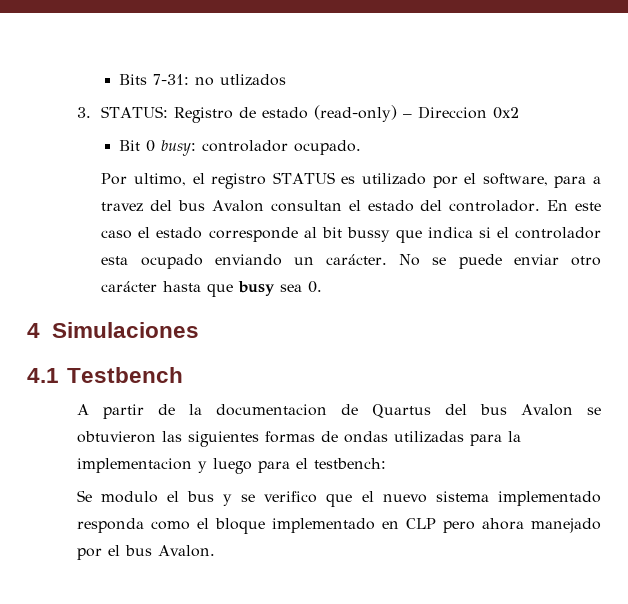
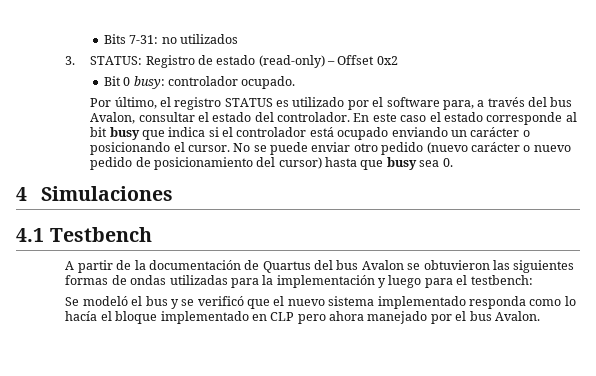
[219,74,286,86] utlizados -> [180,34,239,44] utilizados
[418,106,488,119] Direccion -> [337,55,375,65] Offset
[133,173,186,186] ultimo, -> [114,97,157,109] último,
[482,173,601,188] [101,200,342,212] software, para a travez del bus Avalon consultan -> [386,97,573,110] [90,112,195,124] software para, a través del bus Avalon, consultar
[346,227,390,242] bussy -> [109,127,140,140] busy
[101,256,129,265] esta -> [309,127,334,137] está
[326,254,388,265] carácter. -> [470,127,530,137] [90,142,230,155] carácter o posicionando el cursor.
[101,281,158,292] carácter -> [381,142,571,155] [90,157,322,170] pedido (nuevo carácter o nuevo pedido de posicionamiento del cursor)
[215,404,327,416] documentacion -> [148,260,241,270] documentación
[76,458,192,473] implementacion -> [276,275,375,288] implementación
[100,491,158,503] modulo -> [82,296,128,306] modeló
[264,491,318,503] verifico -> [197,296,244,306] verificó
(190, 525) none -> [564,296,576,306] [65,311,98,321] lo hacía

